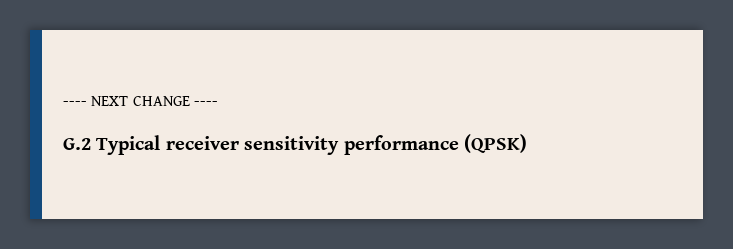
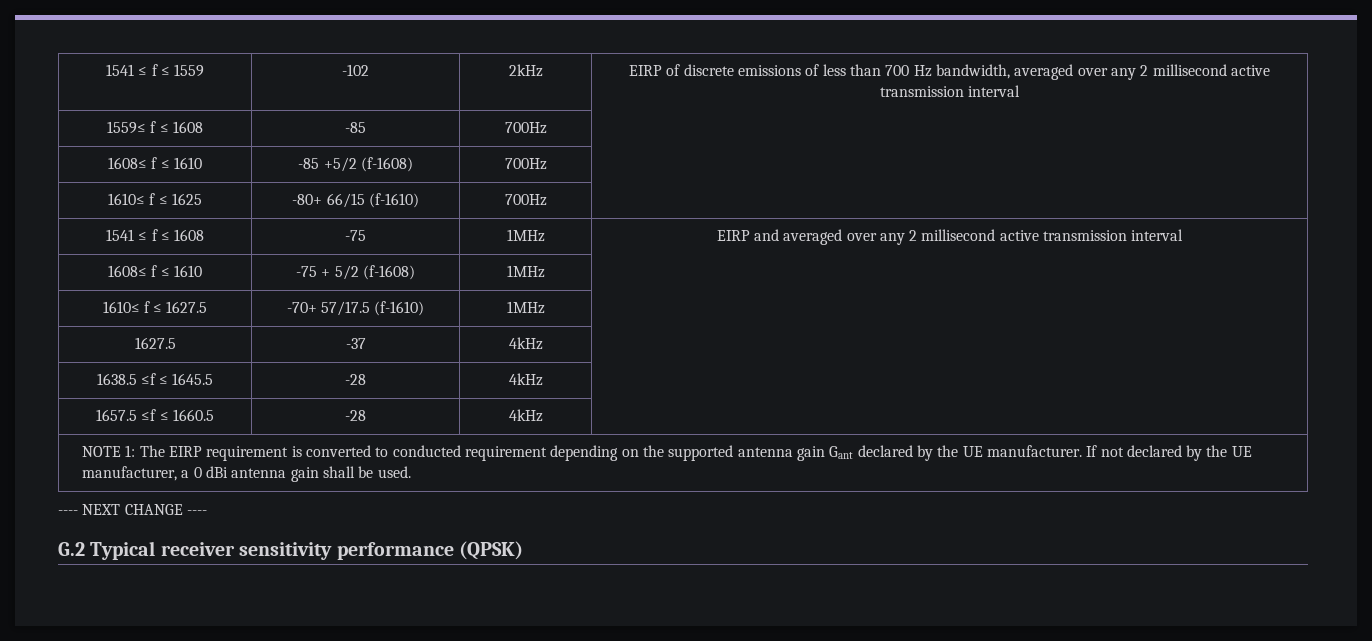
(63, 103) none -> [105,64,205,77] [342,64,369,76] [508,64,543,77] [629,64,1270,80] [879,85,1021,97] [107,121,203,134] [345,122,366,133] [504,122,547,134] [108,157,202,169] [298,157,413,172] [504,158,547,170] [108,193,202,205] [292,193,419,208] [504,194,547,206] [105,229,205,241] [345,230,366,241] [506,229,545,242] [716,229,1184,245] [108,265,202,277] [296,265,415,280] [506,265,545,278] [102,301,208,313] [286,301,425,316] [506,301,545,314] [134,337,176,349] [345,338,366,349] [508,337,543,350] [96,373,214,385] [345,374,366,385] [508,373,543,386] [96,409,214,421] [345,410,366,421] [508,409,543,422] [82,445,1252,461] [82,466,411,482] 1541 ≤ f ≤ 1559 | -102 | 2kHz | EIRP of discrete emissions of less than 700 Hz bandwidth, averaged over any 2 millisecond active transmission interval // 1559≤ f ≤ 1608 | -85 | 700Hz | // 1608≤ f ≤ 1610 | -85 +5/2 (f-1608) | 700Hz | // 1610≤ f ≤ 1625 | -80+ 66/15 (f-1610) | 700Hz | // 1541 ≤ f ≤ 1608 | -75 | 1MHz | EIRP and averaged over any 2 millisecond active transmission interval // 1608≤ f ≤ 1610 | -75 + 5/2 (f-1608) | 1MHz | // 1610≤ f ≤ 1627.5 | -70+ 57/17.5 (f-1610) | 1MHz | // 1627.5 | -37 | 4kHz | // 1638.5 ≤f ≤ 1645.5 | -28 | 4kHz | // 1657.5 ≤f ≤ 1660.5 | -28 | 4kHz | // NOTE 1: The EIRP requirement is converted to conducted requirement depending on the supported antenna gain Gant declared by the UE manufacturer. If not declared by the UE manufacturer, a 0 dBi antenna gain shall be used. //

